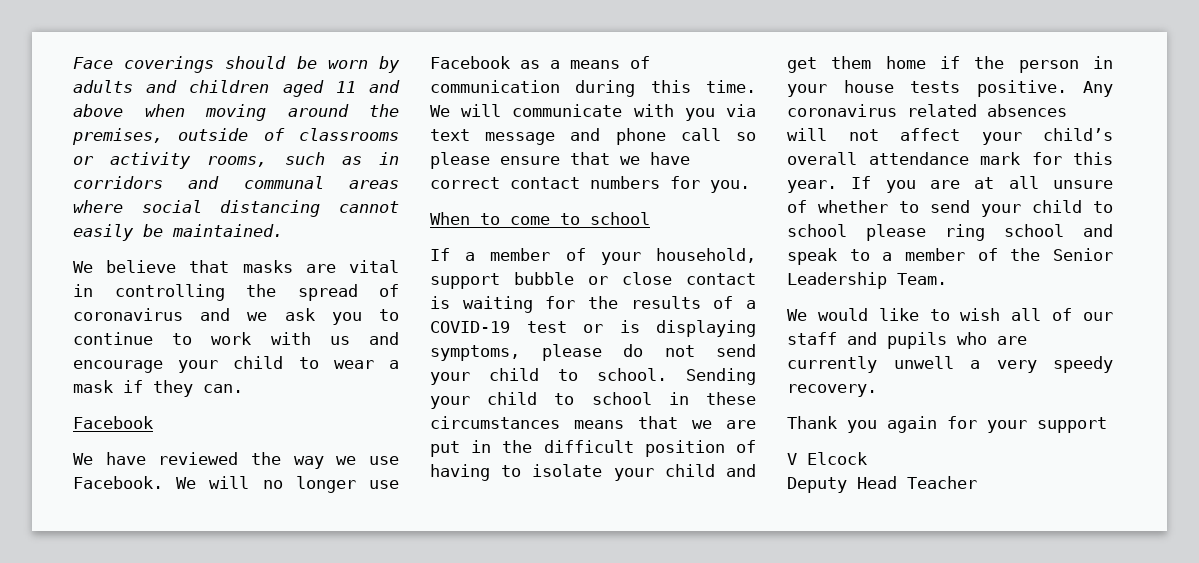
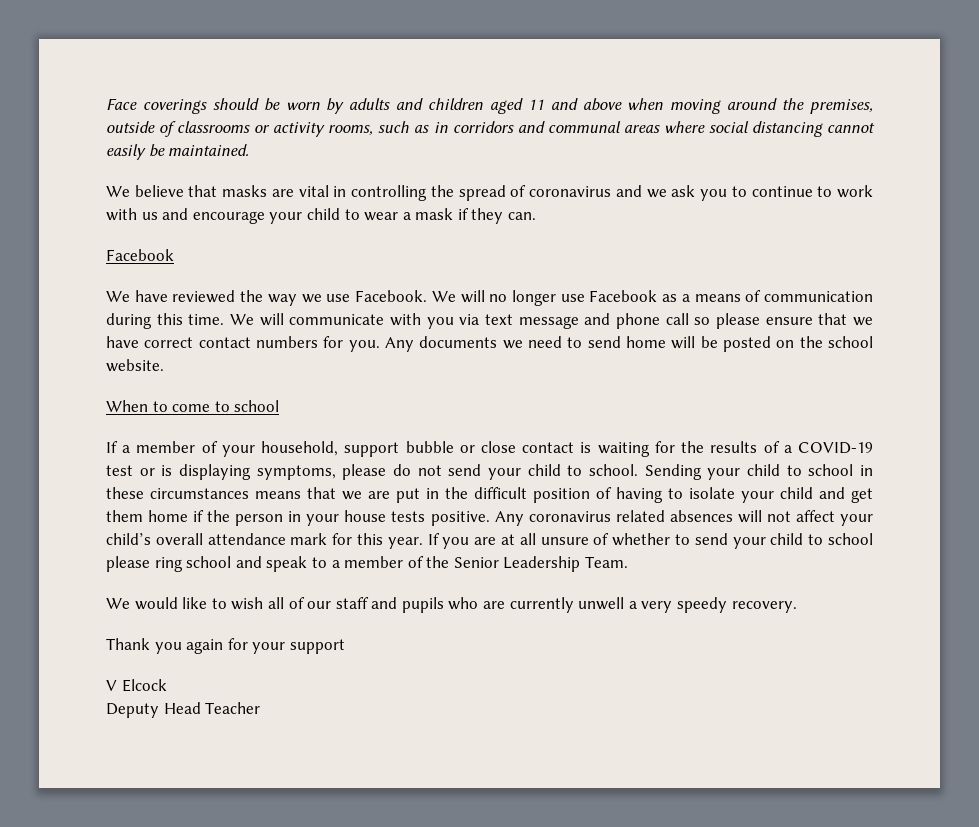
(750, 186) none -> [385,336,874,352] [106,359,164,372] Any documents we need to send home will be posted on the school website.

